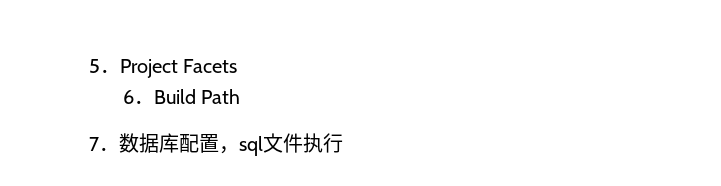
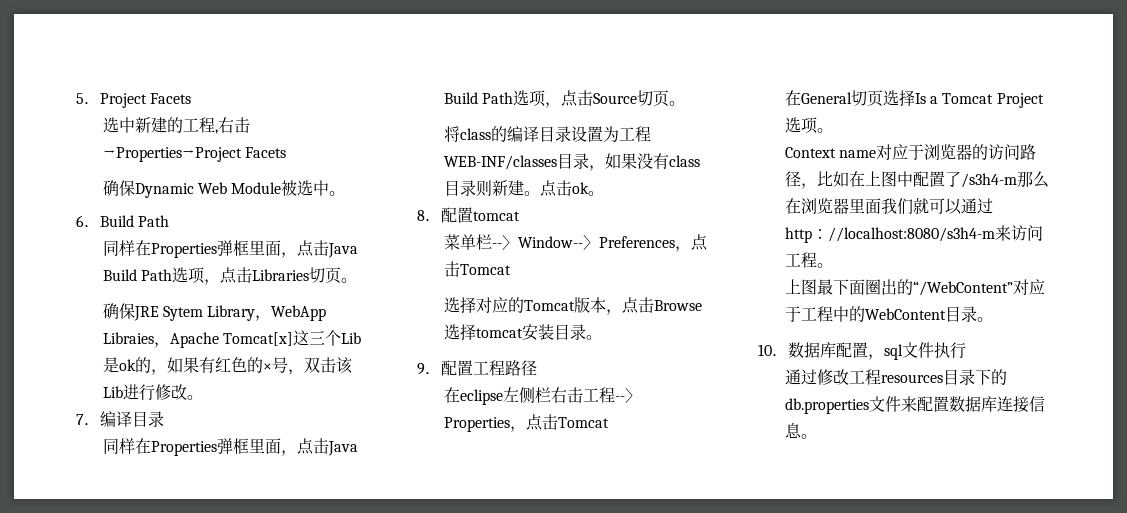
[123,89,241,104] [89,137,99,151] 6．Build Path // 7 -> [102,117,250,134] [102,147,286,162] [102,180,346,198] [76,215,170,228] [102,240,358,258] [102,267,357,285] [102,303,327,321] [102,330,361,348] [102,357,353,375] [102,384,203,401] [76,411,164,427] [102,438,358,456] [443,90,685,108] [443,126,651,142] [443,153,700,171] [443,180,604,197] [417,207,520,223] [443,234,708,252] [443,261,511,277] [443,297,702,315] [443,324,602,341] [417,360,537,376] [443,387,641,405] [443,414,609,432] [784,90,1044,108] [784,117,833,134] [784,144,1036,160] [784,171,1049,189] [784,198,993,215] [784,225,1043,243] [784,252,833,268] [784,279,1045,296] [784,306,993,322] [758,344,772,356] 选中新建的工程,右击→Properties→Project Facets // 确保Dynamic Web Module被选中。 // 6．Build Path // 同样在Properties弹框里面，点击Java Build Path选项，点击Libraries切页。 // 确保JRE Sytem Library，WebApp Libraies，Apache Tomcat[x]这三个Lib是ok的，如果有红色的×号，双击该Lib进行修改。 // 7．编译目录 // 同样在Properties弹框里面，点击Java Build Path选项，点击Source切页。 // 将class的编译目录设置为工程WEB-INF/classes目录，如果没有class目录则新建。点击ok。 // 8．配置tomcat // 菜单栏--〉Window--〉Preferences，点击Tomcat // 选择对应的Tomcat版本，点击Browse选择tomcat安装目录。 // 9．配置工程路径 // 在eclipse左侧栏右击工程--〉Properties，点击Tomcat // 在General切页选择Is a Tomcat Project选项。 // Context name对应于浏览器的访问路径，比如在上图中配置了/s3h4-m那么在浏览器里面我们就可以通过 // http：//localhost:8080/s3h4-m来访问工程。 // 上图最下面圈出的“/WebContent”对应于工程中的WebContent目录。 // 10
(343, 143) none -> [784,369,1007,385] [784,396,1045,414] [784,423,817,439] // 通过修改工程resources目录下的db.properties文件来配置数据库连接信息。

